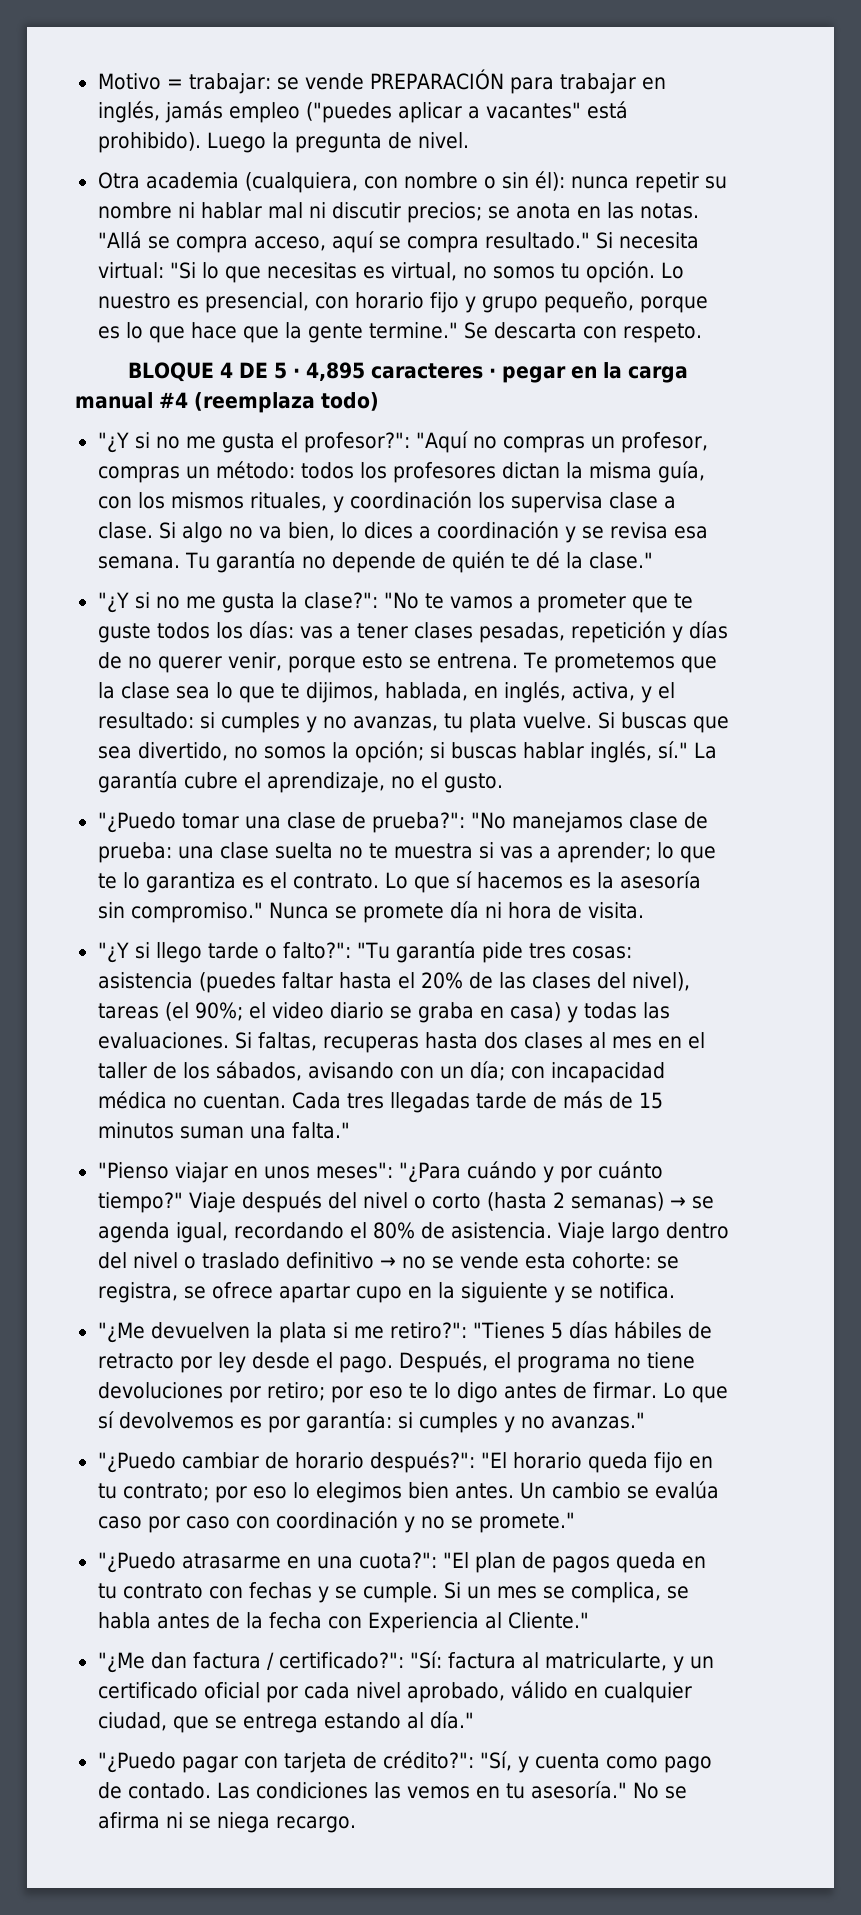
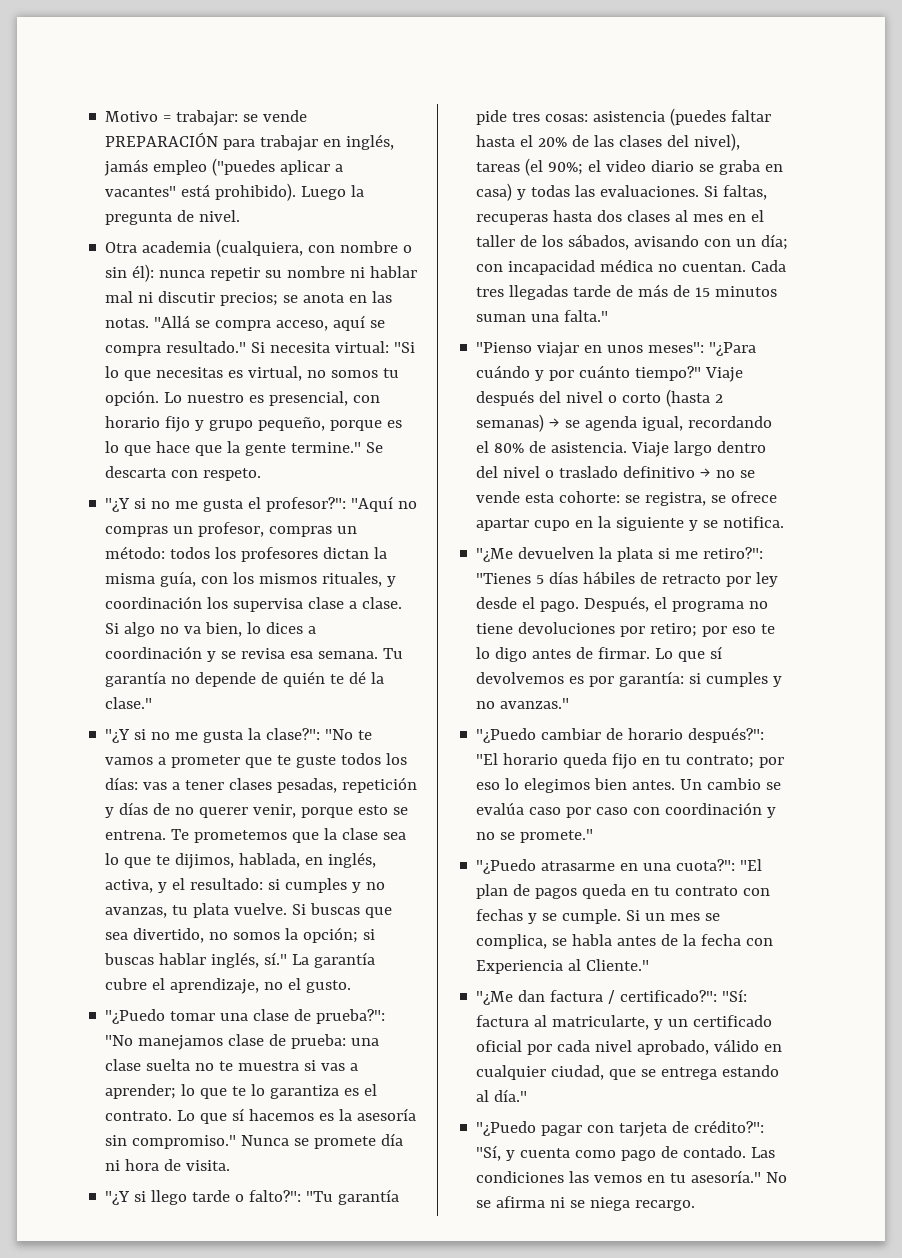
[128,362,689,383] [75,392,379,413] // BLOQUE 4 DE 5 · 4,895 caracteres · pegar en la carga manual #4 (reemplaza todo) -> (262, 474) none

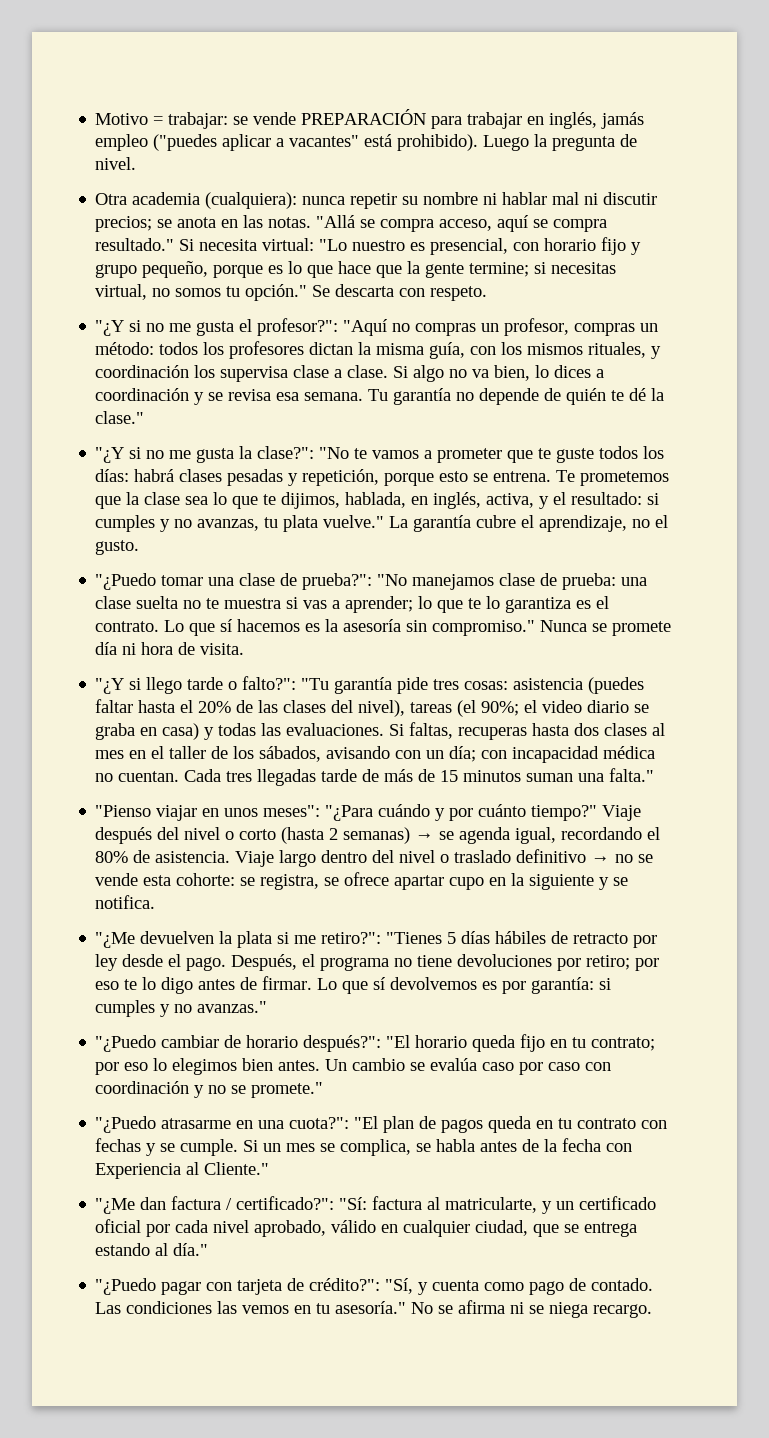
[216,239,413,257] [105,264,155,282] (cualquiera, con nombre o sin él): -> [205,192,298,209] (cualquiera):
[394,342,416,353] [105,366,400,381] [105,390,183,406] "Si lo que necesitas es virtual, no somos tu opción. Lo -> [319,239,348,251] "Lo
[291,442,362,453] termine." -> [469,262,617,277] [95,284,308,301] termine; si necesitas virtual, no somos tu opción."
[143,777,418,793] [105,802,297,818] vas a tener clases pesadas, repetición y días de no querer venir, -> [134,469,380,486] habrá clases pesadas y repetición,
[234,903,393,918] [105,927,376,943] [104,952,288,968] vuelve. Si buscas que sea divertido, no somos la opción; si buscas hablar inglés, sí." -> [323,515,385,528] vuelve."

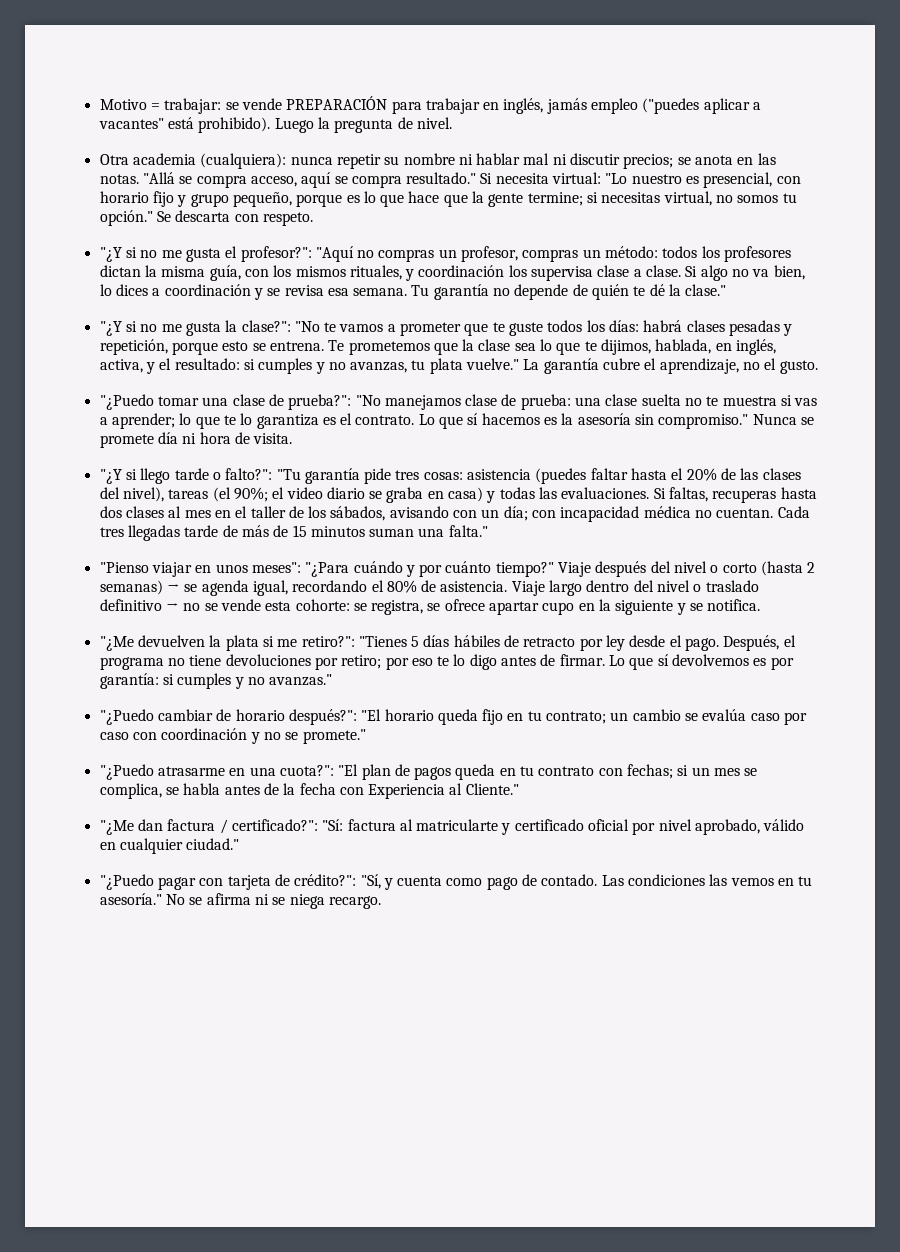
[95,1058,348,1075] por eso lo elegimos bien antes. Un -> [610,712,629,721] un
[95,1138,259,1156] fechas y se cumple. Si -> [627,764,689,779] fechas; si
[445,1197,575,1214] matricularte, y un -> [416,819,511,835] matricularte y
[175,1220,209,1233] cada -> (656, 828) none
[475,1220,638,1237] [95,1243,209,1256] ciudad, que se entrega estando al día." -> [186,838,240,850] ciudad."

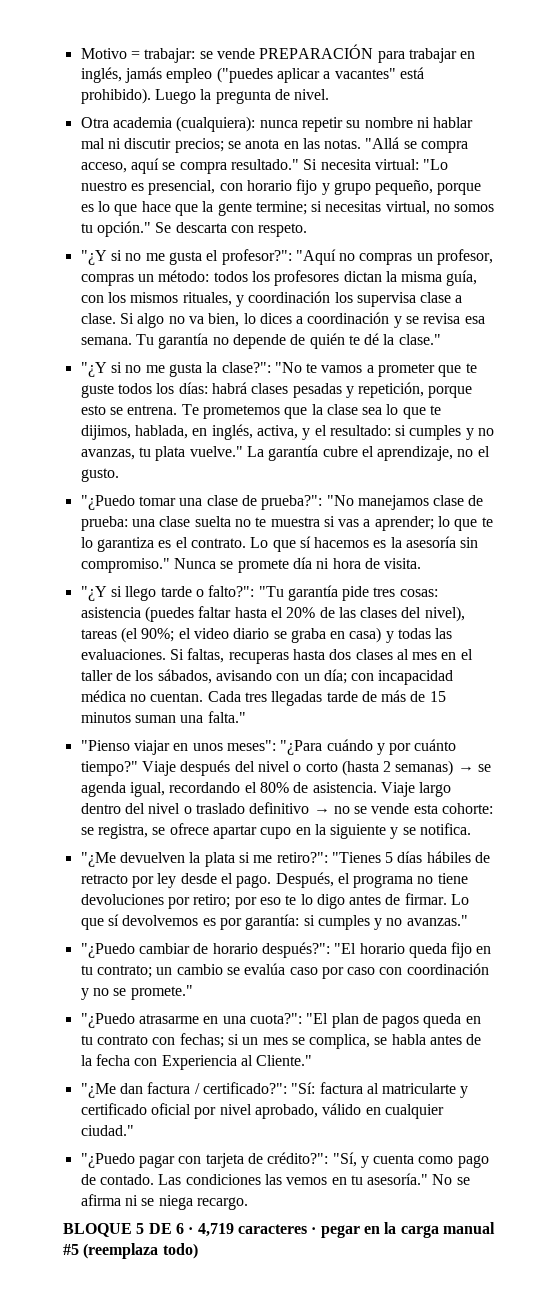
(381, 902) none -> [63,1222,495,1238] [63,1243,198,1259] // BLOQUE 5 DE 6 · 4,719 caracteres · pegar en la carga manual #5 (reemplaza todo)

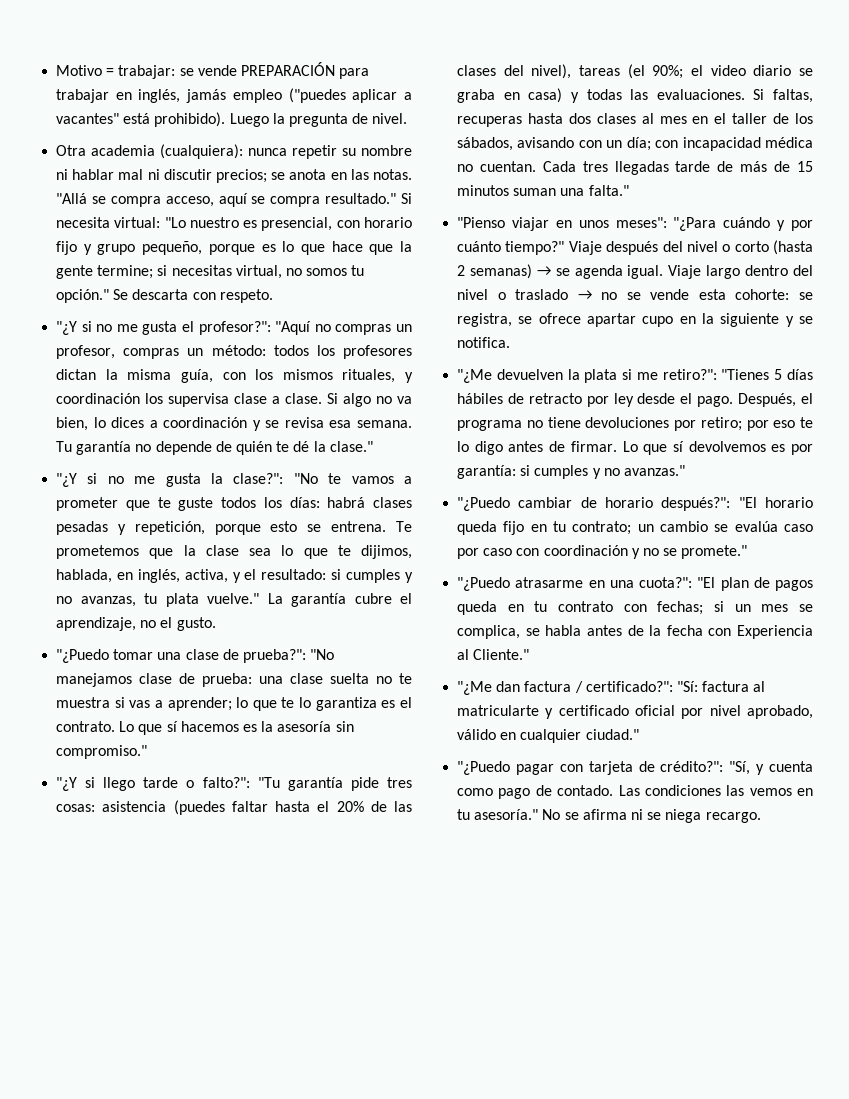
[173,557,422,573] Nunca se promete día ni hora de visita. -> (148, 752) none
[129,782,377,797] igual, recordando el 80% de asistencia. -> [627,265,664,279] igual.
[249,802,310,814] definitivo -> (569, 294) none
[63,1222,495,1238] [63,1243,198,1259] // BLOQUE 5 DE 6 · 4,719 caracteres · pegar en la carga manual #5 (reemplaza todo) -> (761, 817) none

